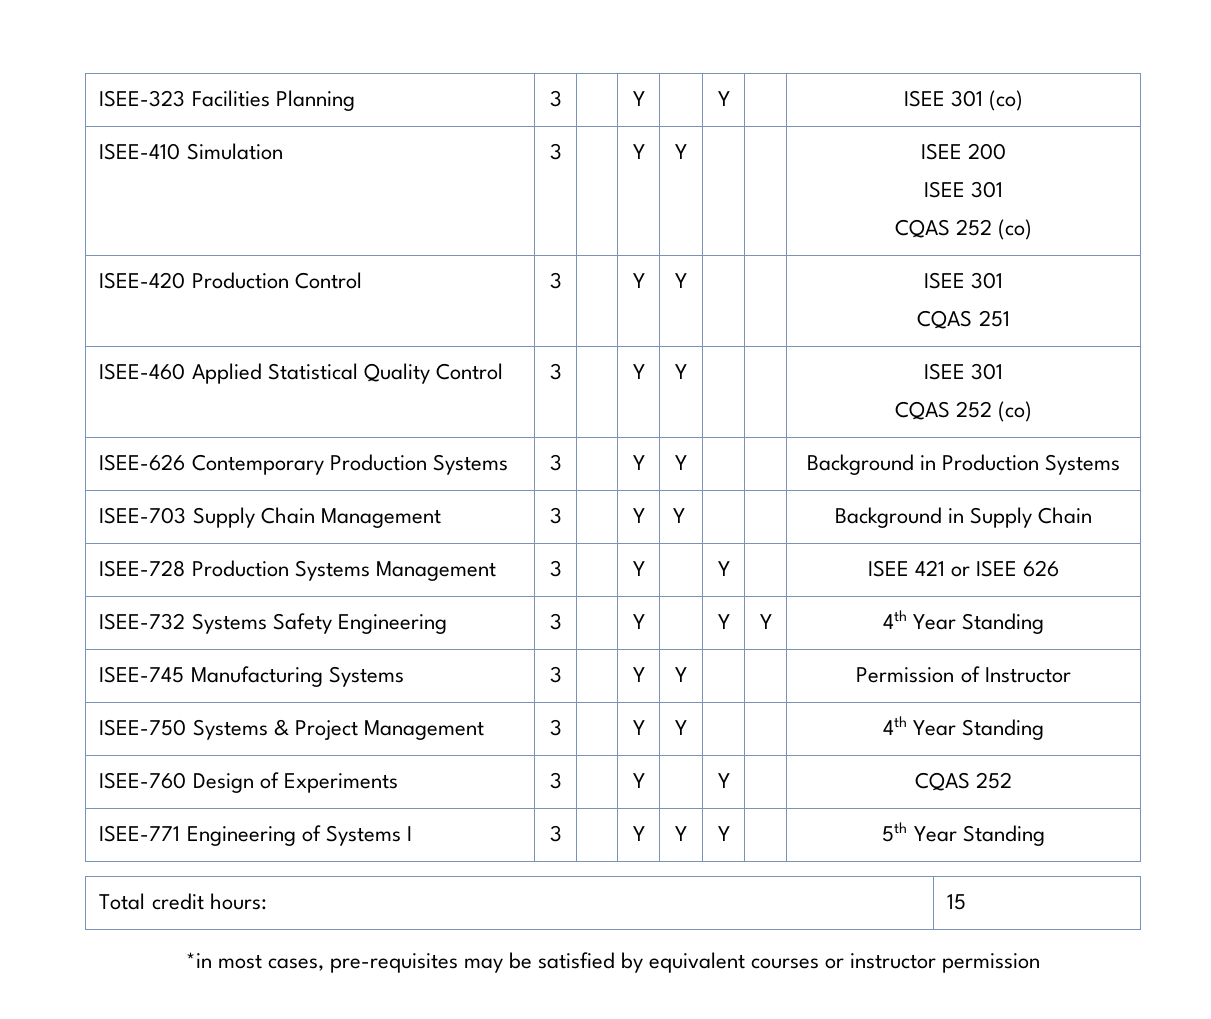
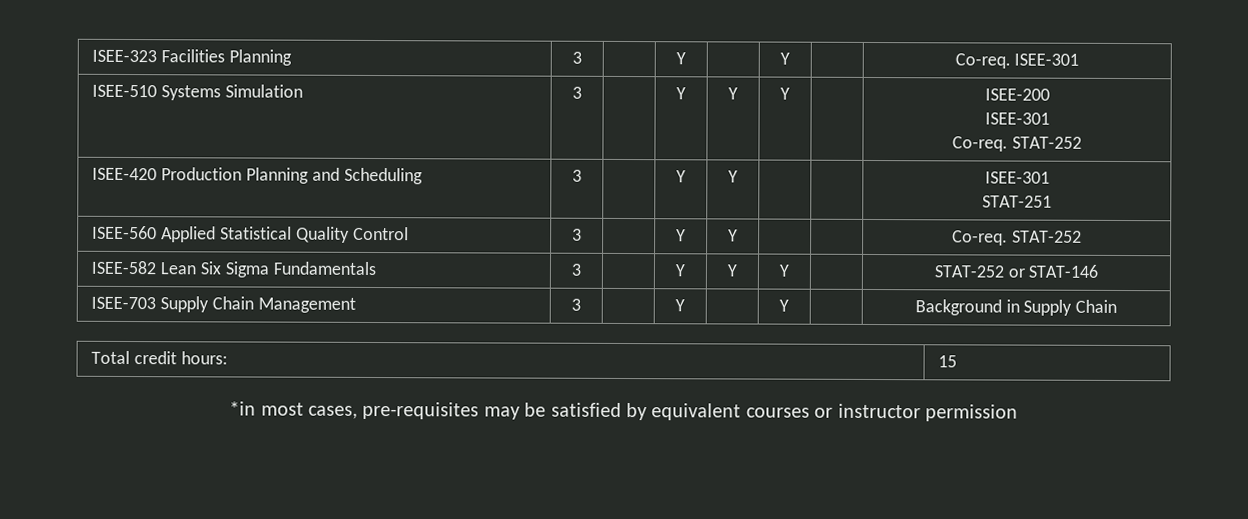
[903,90,1024,111] [99,143,181,160] ISEE 301 (co) // ISEE-410 -> [954,53,1080,69] [92,84,221,101] Co-req. ISEE-301 // ISEE-510 Systems
[920,143,1007,160] [923,181,1004,198] [894,219,1033,240] [99,272,362,289] [549,272,562,289] [632,273,645,288] [675,273,687,288] [923,272,1004,289] [917,310,1010,329] [99,363,186,380] | | ISEE 200 // ISEE 301 // CQAS 252 (co) // ISEE-420 Production Control | 3 | | Y | Y | | | ISEE 301 // CQAS 251 // ISEE-460 -> [780,87,790,100] [984,88,1050,101] [984,112,1050,125] [952,136,1082,152] [92,167,423,185] [572,169,582,182] [676,170,686,183] [728,170,738,183] [984,171,1050,184] [982,195,1052,208] [92,225,158,240] Y | | ISEE-200 // ISEE-301 // Co-req. STAT-252 // ISEE-420 Production Planning and Scheduling | 3 | | Y | Y | | | ISEE-301 // STAT-251 // ISEE-560
[923,363,1004,380] [894,401,1033,422] [99,454,508,475] [549,454,562,471] [632,455,645,470] [675,455,687,470] [806,454,1121,475] ISEE 301 // CQAS 252 (co) // ISEE-626 Contemporary Production Systems | 3 | | Y | Y | | | Background in Production Systems -> [952,230,1082,246] [91,260,376,278] [571,263,581,276] [675,264,685,277] [727,264,737,277] [779,264,789,277] [933,264,1099,278] Co-req. STAT-252 // ISEE-582 Lean Six Sigma Fundamentals | 3 | | Y | Y | Y | | STAT-252 or STAT-146
[673,508,686,523] Y | | | -> [779,299,789,312] | Y | |
[99,560,496,581] [549,560,562,577] [632,561,645,576] [717,561,730,576] [867,560,1060,577] [99,613,447,634] [549,613,562,630] [632,614,645,629] [717,614,730,629] [759,614,772,629] [882,610,1045,634] [99,666,404,687] [549,666,562,683] [632,667,645,682] [675,667,687,682] [856,666,1071,683] [99,719,484,740] [549,719,562,736] [632,720,645,735] [675,720,687,735] [882,716,1045,740] [99,772,398,793] [549,772,562,789] [632,773,645,788] [717,773,730,788] [914,772,1013,791] [99,825,412,846] [549,825,562,842] [632,826,645,841] [675,826,687,841] [717,826,730,841] [882,822,1045,846] // ISEE-728 Production Systems Management | 3 | | Y | | Y | | ISEE 421 or ISEE 626 // ISEE-732 Systems Safety Engineering | 3 | | Y | | Y | Y | 4th Year Standing // ISEE-745 Manufacturing Systems | 3 | | Y | Y | | | Permission of Instructor // ISEE-750 Systems & Project Management | 3 | | Y | Y | | | 4th Year Standing // ISEE-760 Design of Experiments | 3 | | Y | | Y | | CQAS 252 // ISEE-771 Engineering of Systems I | 3 | | Y | Y | Y | | 5th Year Standing -> (1118, 306) none

